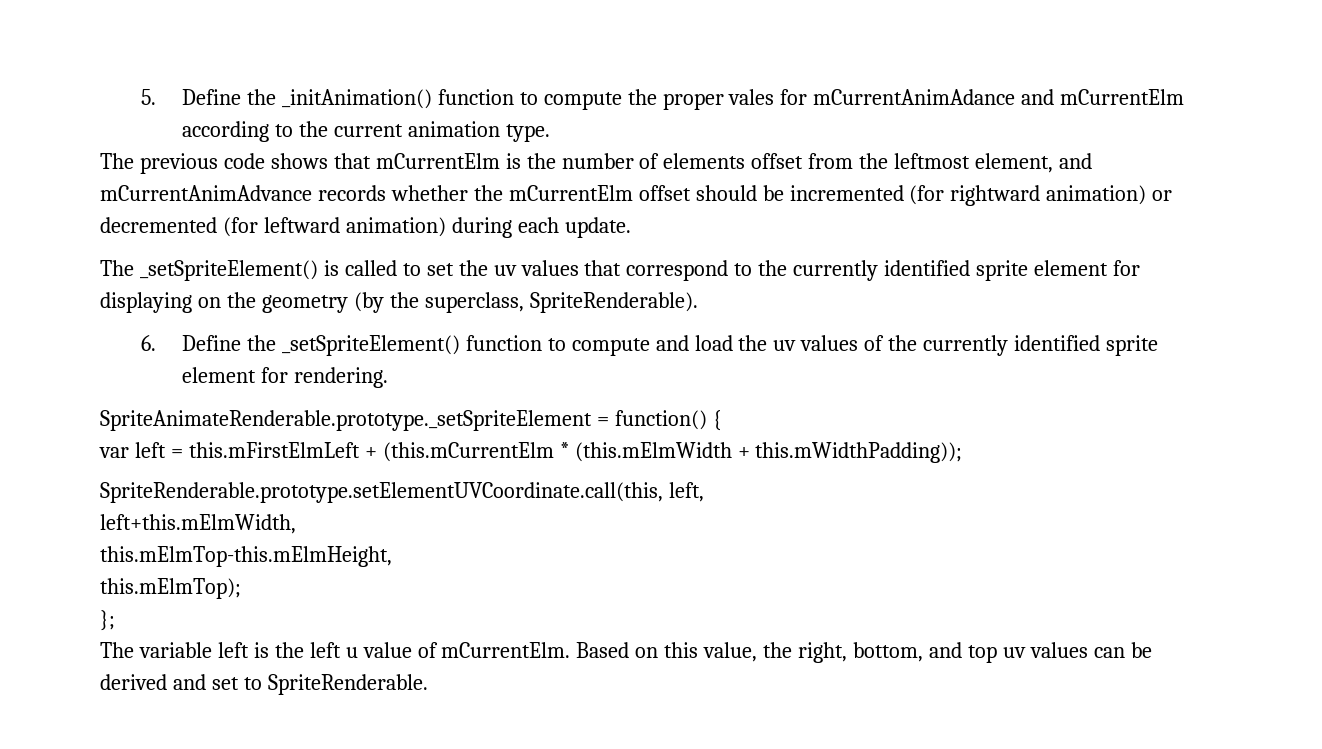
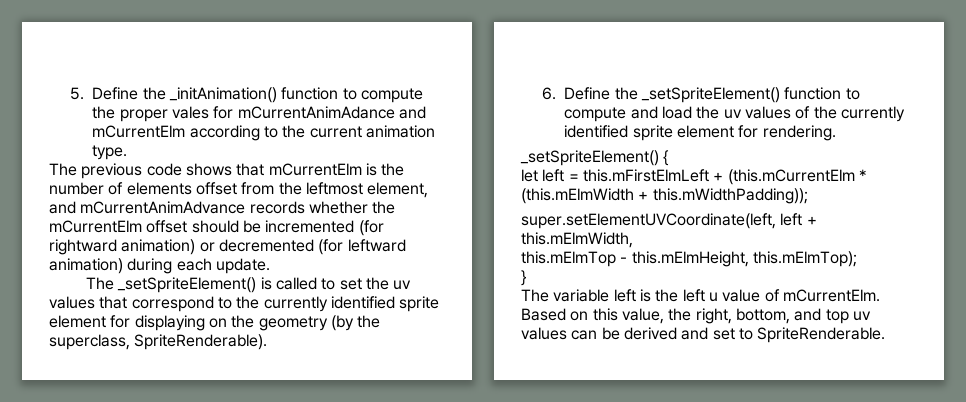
[100,410,707,431] SpriteAnimateRenderable.prototype._setSpriteElement = function() -> [520,150,659,166] _setSpriteElement()
[99,447,129,458] var -> [521,169,538,182] let
[100,482,704,503] [100,514,296,534] [100,546,392,567] SpriteRenderable.prototype.setElementUVCoordinate.call(this, left, // left+this.mElmWidth, // this.mElmTop-this.mElmHeight, // -> [521,213,817,229] [521,232,633,248] [521,251,749,267] super.setElementUVCoordinate(left, left + this.mElmWidth, // this.mElmTop - this.mElmHeight,
[100,610,115,631] }; -> [521,270,526,286] }

